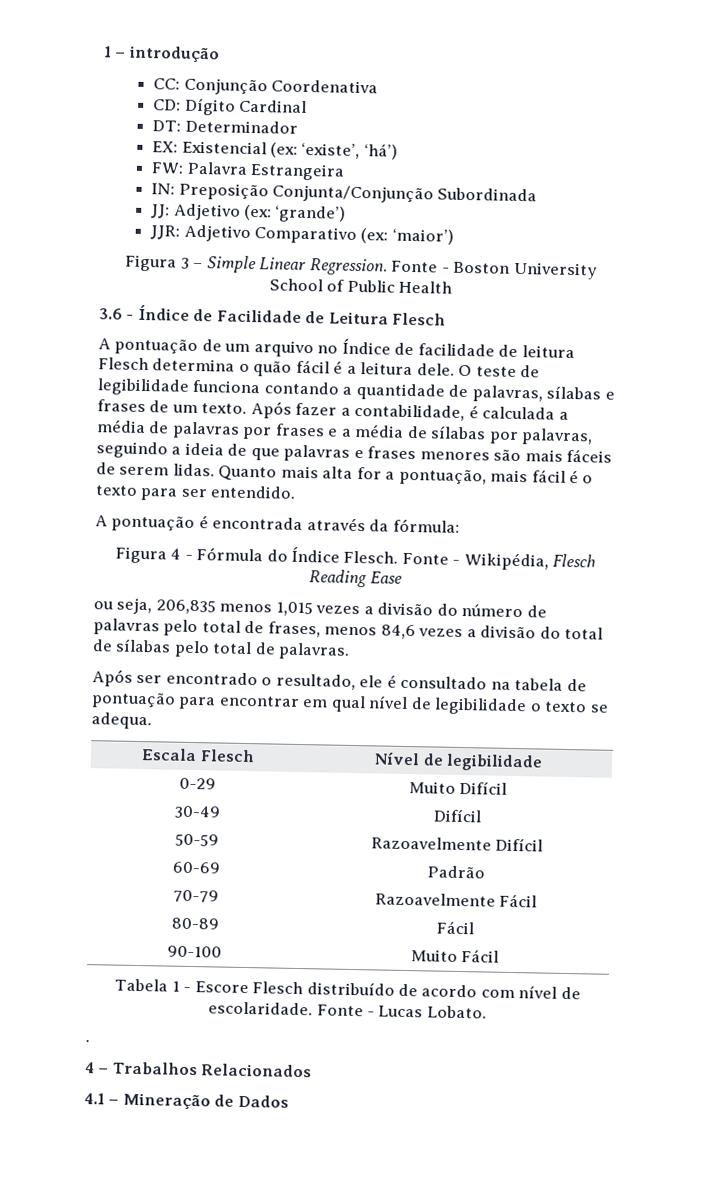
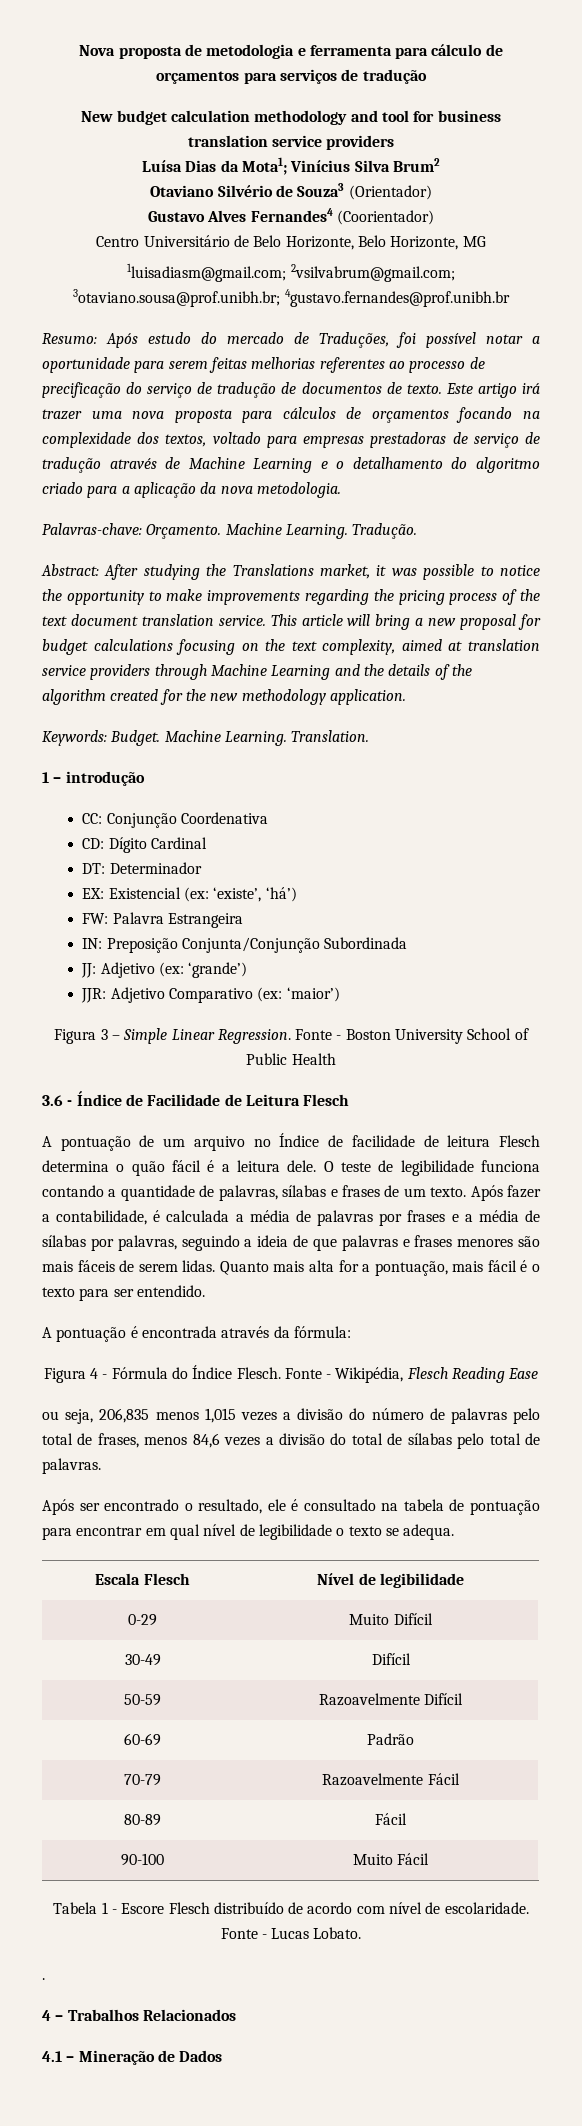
(104, 52) none -> [79,44,503,59] [156,69,427,84] [81,110,501,125] [187,135,395,150] [142,157,440,175] [150,183,432,200] [148,208,434,225] [96,235,486,250] [127,263,455,282] [73,289,510,307] [42,332,540,348] [42,357,485,373] [42,382,540,398] [42,407,540,423] [42,432,540,448] [42,457,540,473] [42,482,341,498] [42,523,418,539] [41,564,540,580] [42,589,540,605] [42,614,542,630] [42,639,540,655] [42,664,472,680] [42,689,406,705] [42,730,370,746] Nova proposta de metodologia e ferramenta para cálculo de orçamentos para serviços de tradução // New budget calculation methodology and tool for business translation service providers // Luísa Dias da Mota1; Vinícius Silva Brum2 // Otaviano Silvério de Souza3 (Orientador) // Gustavo Alves Fernandes4 (Coorientador) // Centro Universitário de Belo Horizonte, Belo Horizonte, MG // 1luisadiasm@gmail.com; 2vsilvabrum@gmail.com; 3otaviano.sousa@prof.unibh.br; 4gustavo.fernandes@prof.unibh.br // Resumo: Após estudo do mercado de Traduções, foi possível notar a oportunidade para serem feitas melhorias referentes ao processo de precificação do serviço de tradução de documentos de texto. Este artigo irá trazer uma nova proposta para cálculos de orçamentos focando na complexidade dos textos, voltado para empresas prestadoras de serviço de tradução através de Machine Learning e o detalhamento do algoritmo criado para a aplicação da nova metodologia. // Palavras-chave: Orçamento. Machine Learning. Tradução. // Abstract: After studying the Translations market, it was possible to notice the opportunity to make improvements regarding the pricing process of the text document translation service. This article will bring a new proposal for budget calculations focusing on the text complexity, aimed at translation service providers through Machine Learning and the details of the algorithm created for the new methodology application. // Keywords: Budget. Machine Learning. Translation. //

